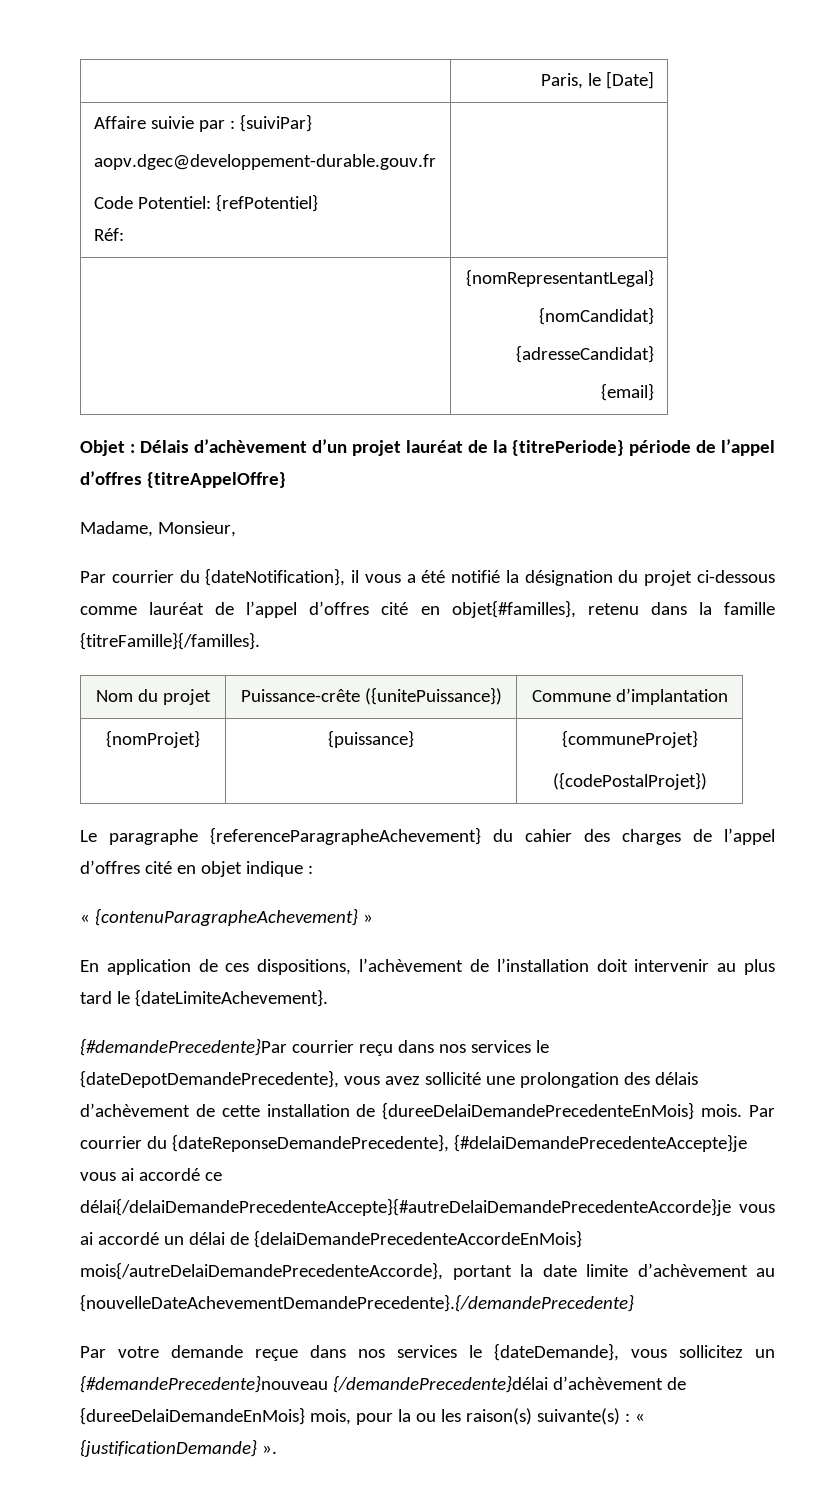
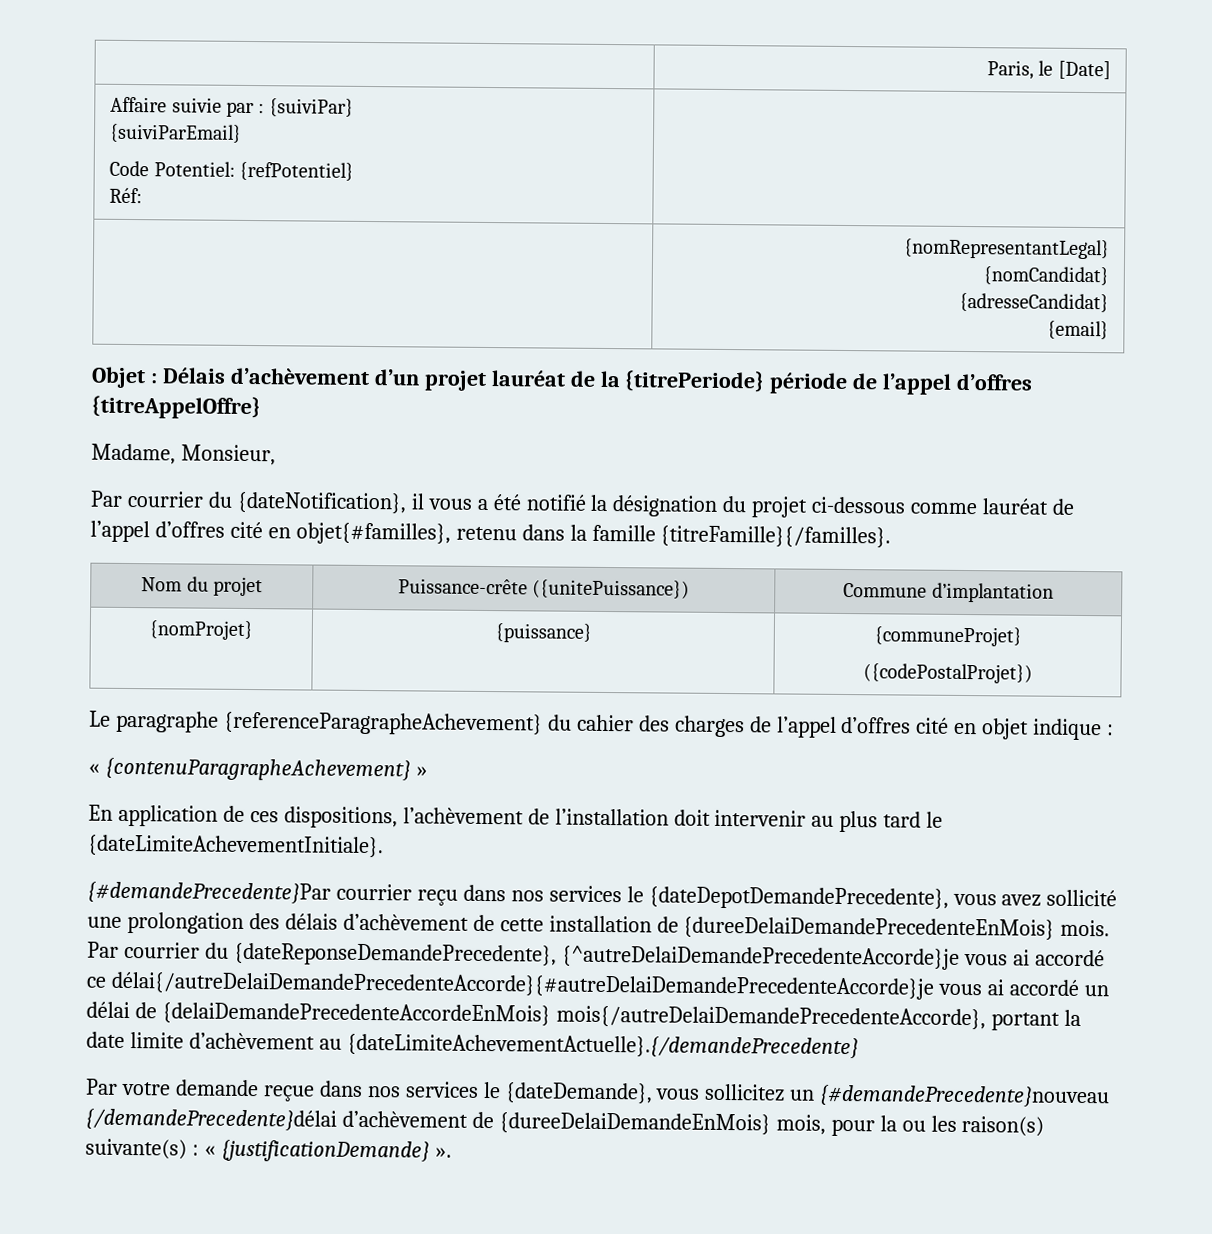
[93,154,436,170] aopv.dgec@developpement-durable.gouv.fr -> [109,123,243,143] {suiviParEmail}
[134,989,328,1007] {dateLimiteAchevement}. -> [87,834,384,859] {dateLimiteAchevementInitiale}.
[453,1134,747,1152] {#delaiDemandePrecedenteAccepte}je -> [561,945,960,970] {^autreDelaiDemandePrecedenteAccorde}je
[80,1198,731,1216] délai{/delaiDemandePrecedenteAccepte}{#autreDelaiDemandePrecedenteAccorde}je -> [110,971,934,1000] délai{/autreDelaiDemandePrecedenteAccorde}{#autreDelaiDemandePrecedenteAccorde}je
[80,1294,634,1312] {nouvelleDateAchevementDemandePrecedente}.{/demandePrecedente} -> [346,1033,859,1060] {dateLimiteAchevementActuelle}.{/demandePrecedente}

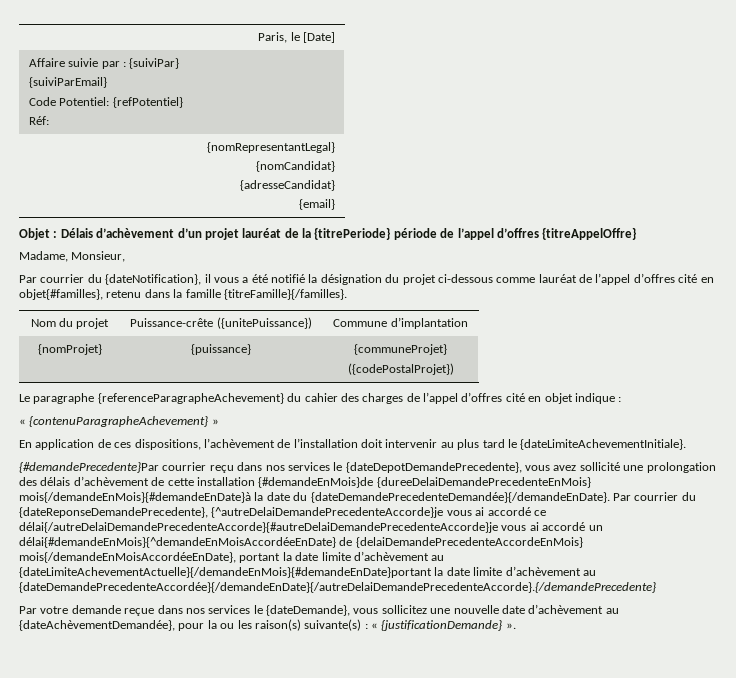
[656,916,1111,941] de {dureeDelaiDemandePrecedenteEnMois} mois. -> [258,477,591,488] [19,492,610,503] {#demandeEnMois}de {dureeDelaiDemandePrecedenteEnMois} mois{/demandeEnMois}{#demandeEnDate}à la date du {dateDemandePrecedenteDemandée}{/demandeEnDate}.
[86,1001,130,1019] délai -> [19,537,336,548] délai{#demandeEnMois}{^demandeEnMoisAccordéeEnDate}
[555,1005,986,1031] mois{/autreDelaiDemandePrecedenteAccorde}, -> [19,552,236,563] mois{/demandeEnMoisAccordéeEnDate},
[346,1033,859,1060] {dateLimiteAchevementActuelle}.{/demandePrecedente} -> [19,566,596,578] [19,582,656,593] {dateLimiteAchevementActuelle}{/demandeEnMois}{#demandeEnDate}portant la date limite d’achèvement au {dateDemandePrecedenteAccordée}{/demandeEnDate}{/autreDelaiDemandePrecedenteAccorde}.{/demandePrecedente}
[789,1084,1111,1109] [85,1108,826,1136] un {#demandePrecedente}nouveau {/demandePrecedente}délai d’achèvement de {dureeDelaiDemandeEnMois} mois, -> [430,604,619,614] [19,620,175,631] une nouvelle date d’achèvement au {dateAchèvementDemandée},

